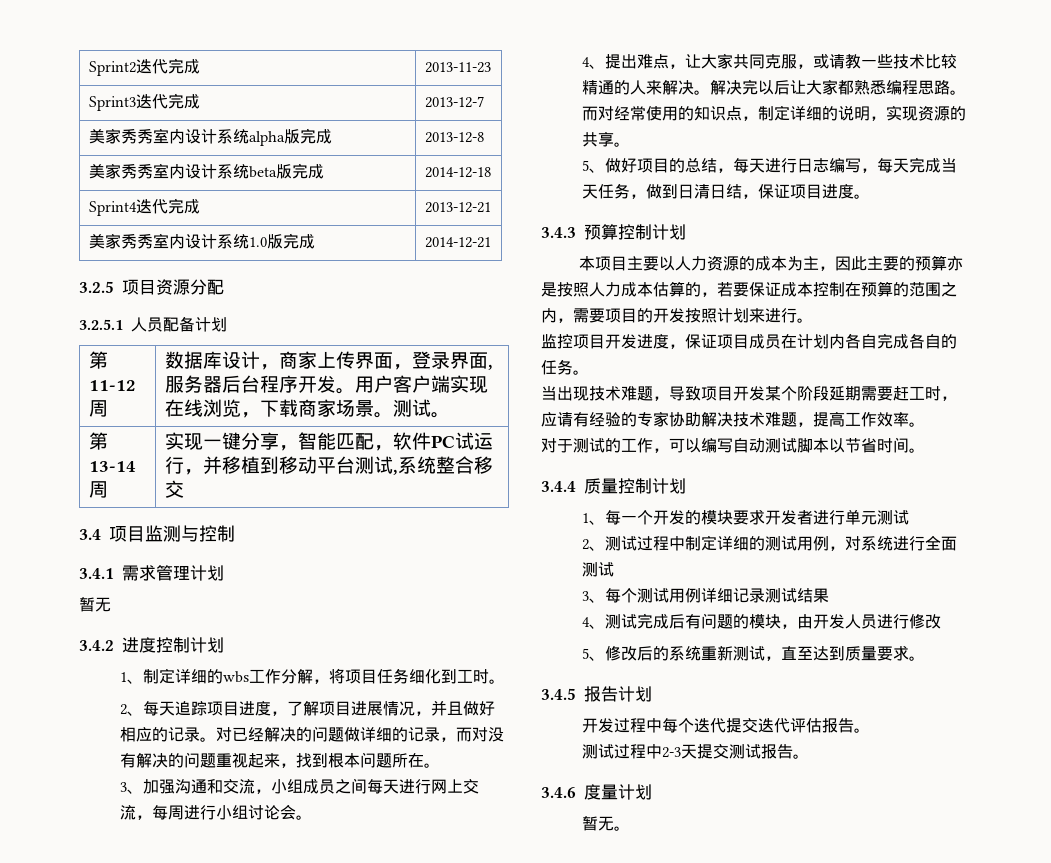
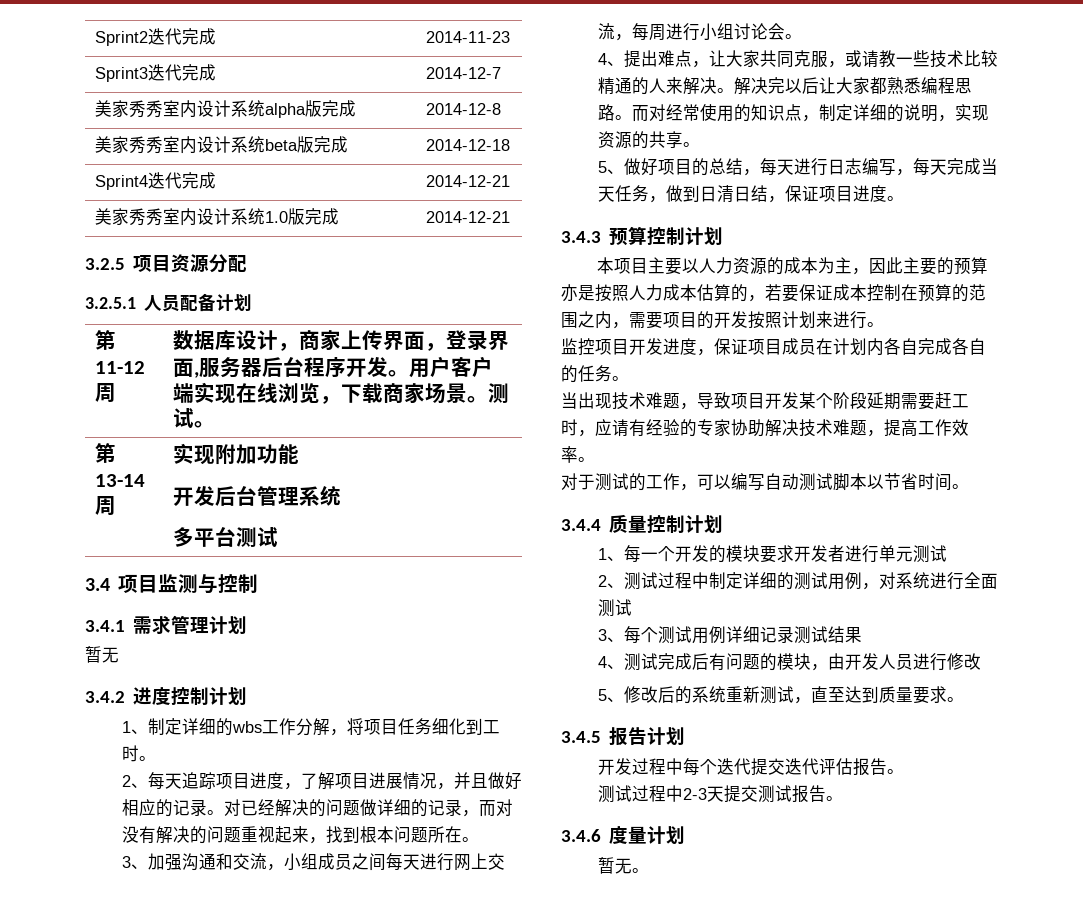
[424,62,491,73] 2013-11-23 -> [425,31,510,43] 2014-11-23
[424,96,484,108] 2013-12-7 -> [425,67,501,79] 2014-12-7
[424,132,484,143] 2013-12-8 -> [425,103,501,115] 2014-12-8
[424,202,491,213] 2013-12-21 -> [425,175,510,187] 2014-12-21
[202,432,493,451] [164,456,493,475] [164,480,184,498] 一键分享，智能匹配，软件PC试运行，并移植到移动平台测试,系统整合移交 -> [214,444,299,465] [172,485,341,506] [172,527,278,547] 附加功能 // 开发后台管理系统 // 多平台测试

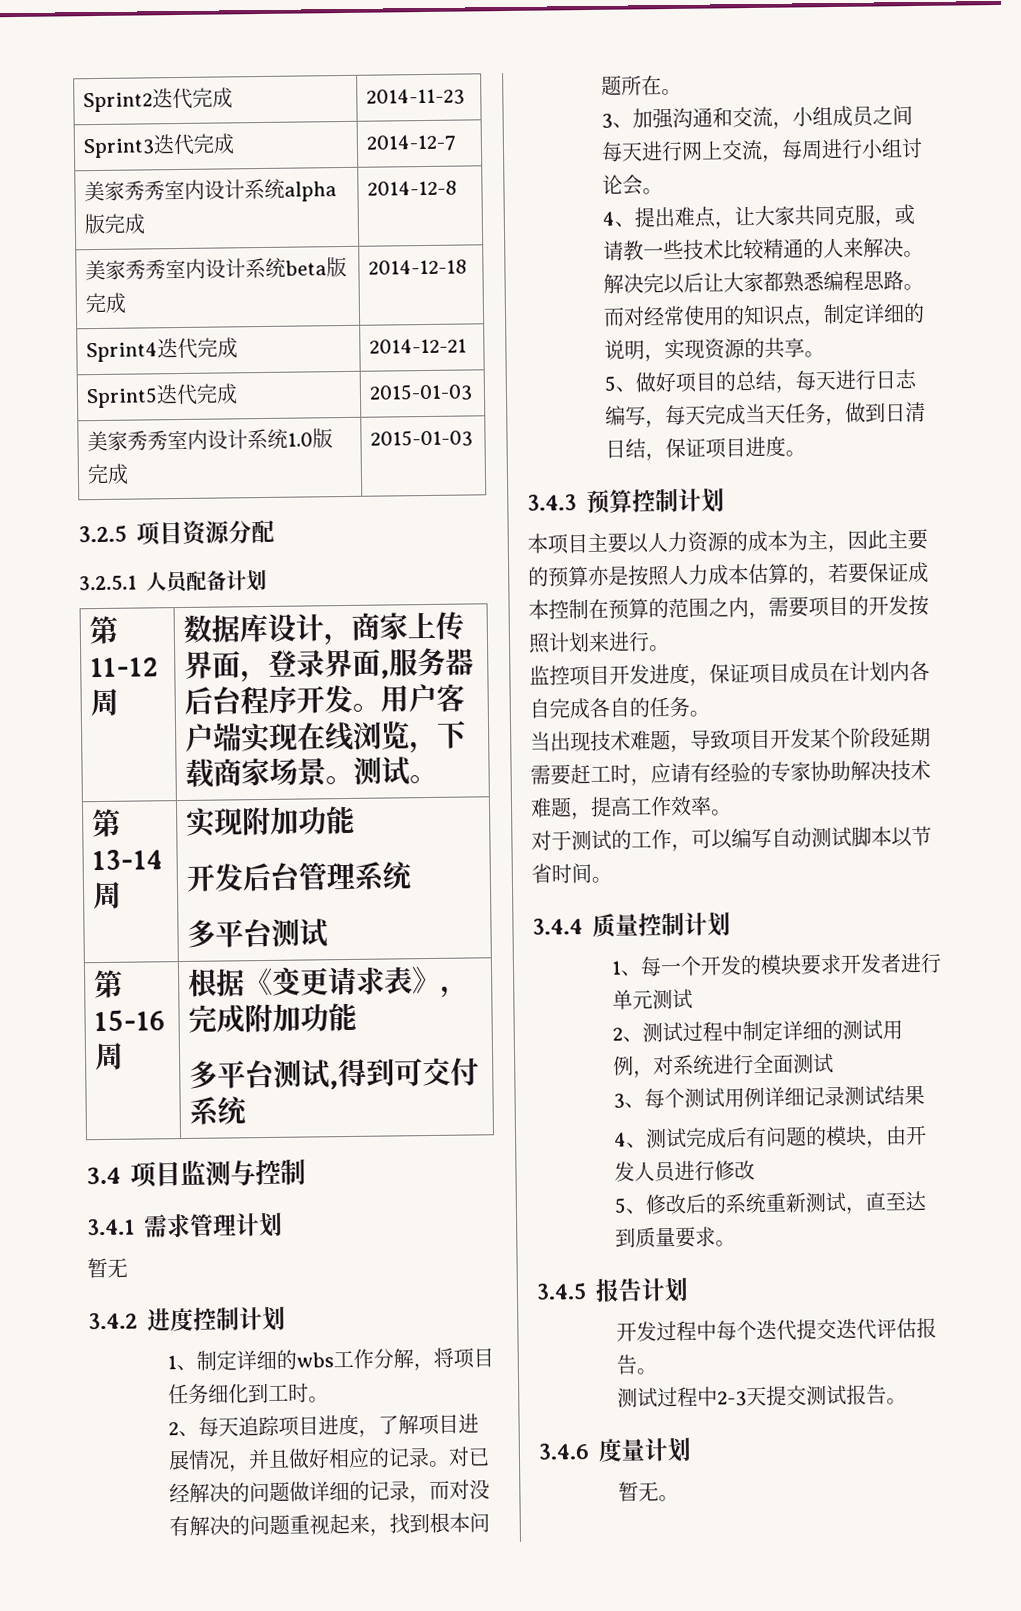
(510, 181) none -> [86,383,239,409] [369,383,474,402] // Sprint5迭代完成 | 2015-01-03
[425,211,510,223] 2014-12-21 -> [370,429,474,448] 2015-01-03
(278, 537) none -> [93,969,124,999] [94,1009,166,1032] [94,1042,125,1071] [187,965,470,998] [188,1002,358,1033] [189,1057,480,1090] [189,1096,249,1126] // 第15-16周 | 根据《变更请求表》，完成附加功能 // 多平台测试,得到可交付系统

